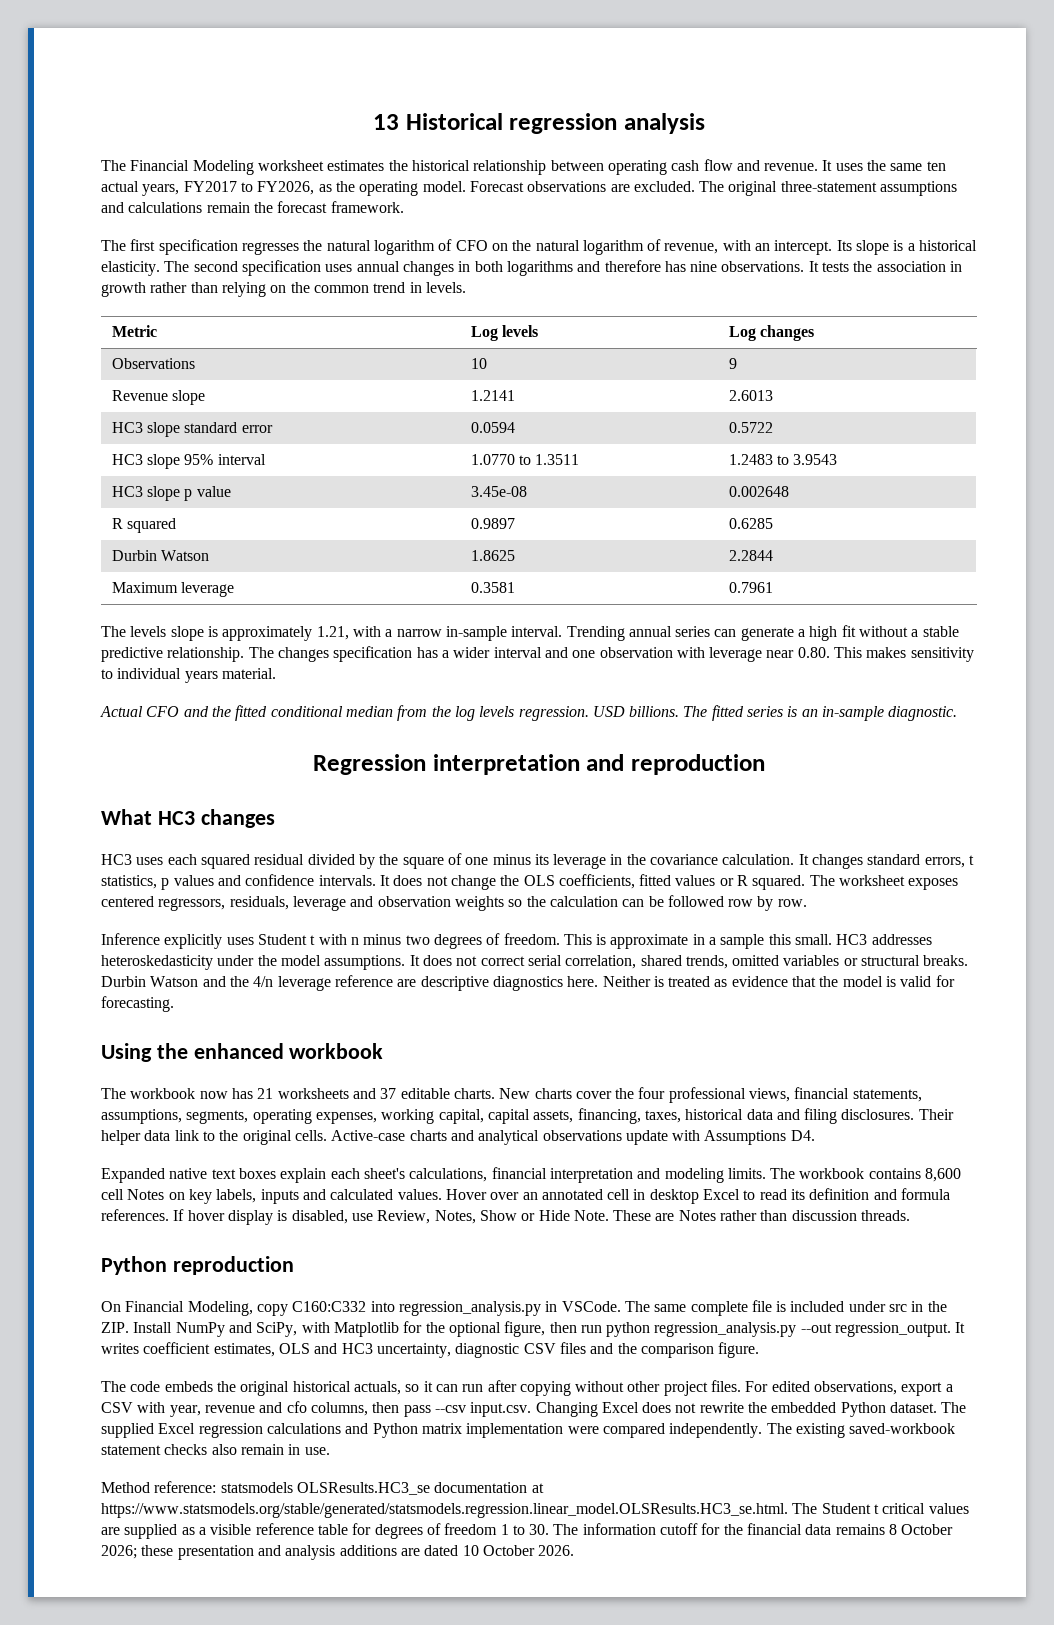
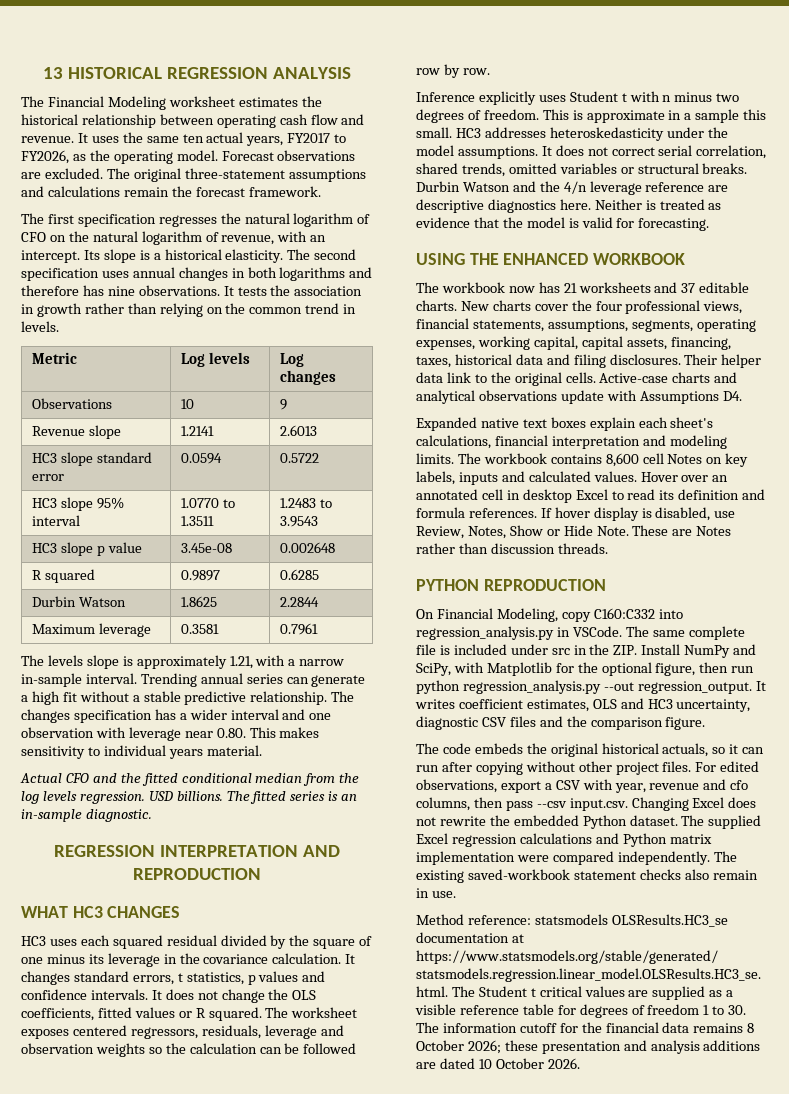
[405,113,706,134] Historical regression analysis -> [67,67,352,79] HISTORICAL REGRESSION ANALYSIS
[312,754,766,775] [101,809,275,828] Regression interpretation and reproduction // What HC3 changes -> [53,845,341,857] [133,868,261,880] [21,906,181,918] REGRESSION INTERPRETATION AND REPRODUCTION // WHAT HC3 CHANGES
[101,1043,384,1062] Using the enhanced workbook -> [416,253,686,265] USING THE ENHANCED WORKBOOK
[101,1256,294,1275] Python reproduction -> [416,579,606,591] PYTHON REPRODUCTION

